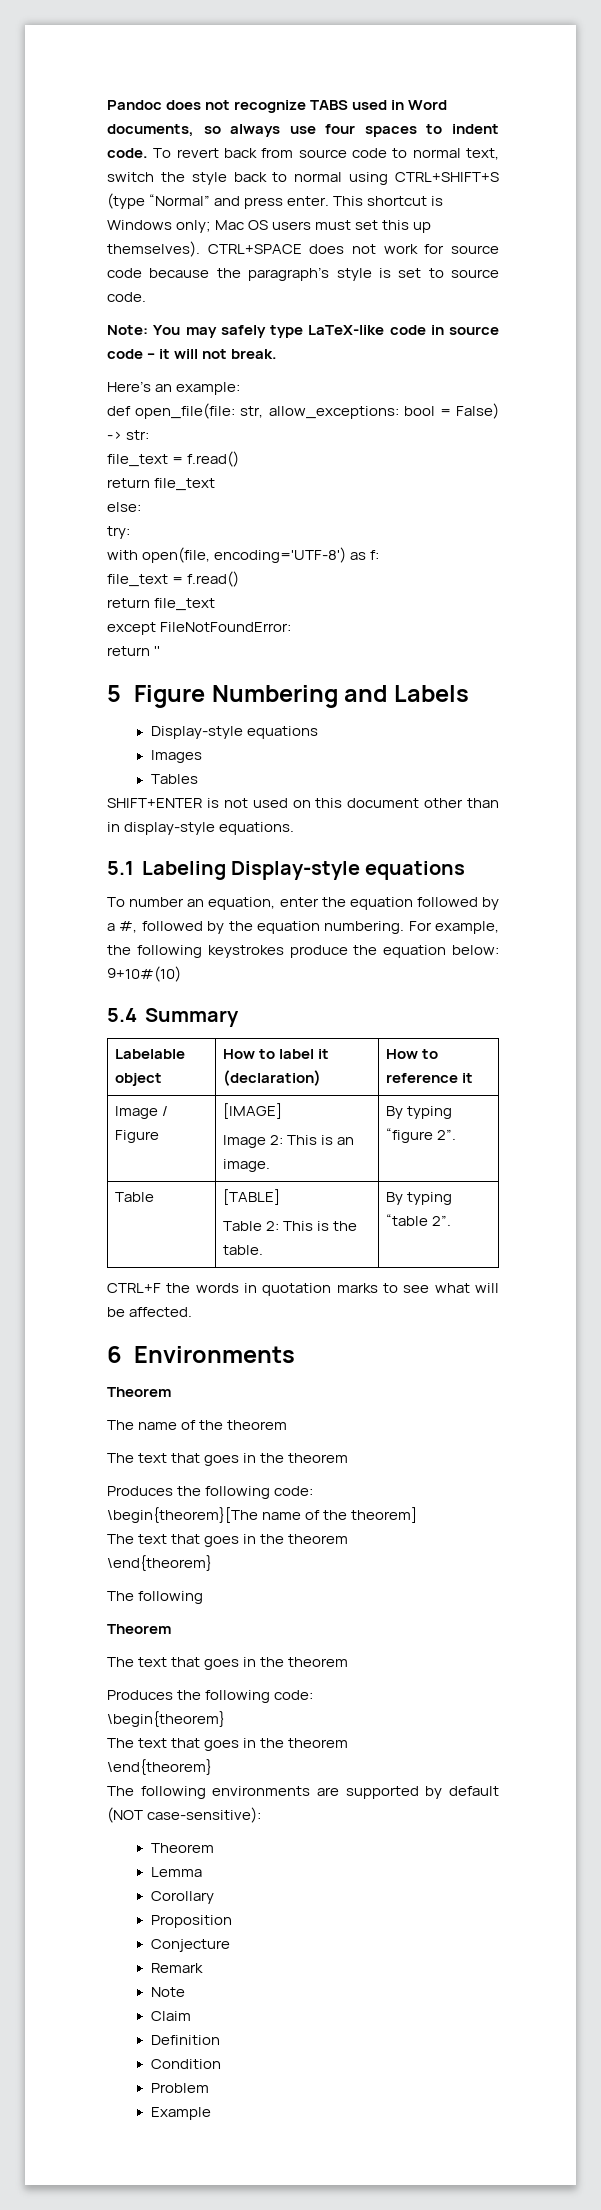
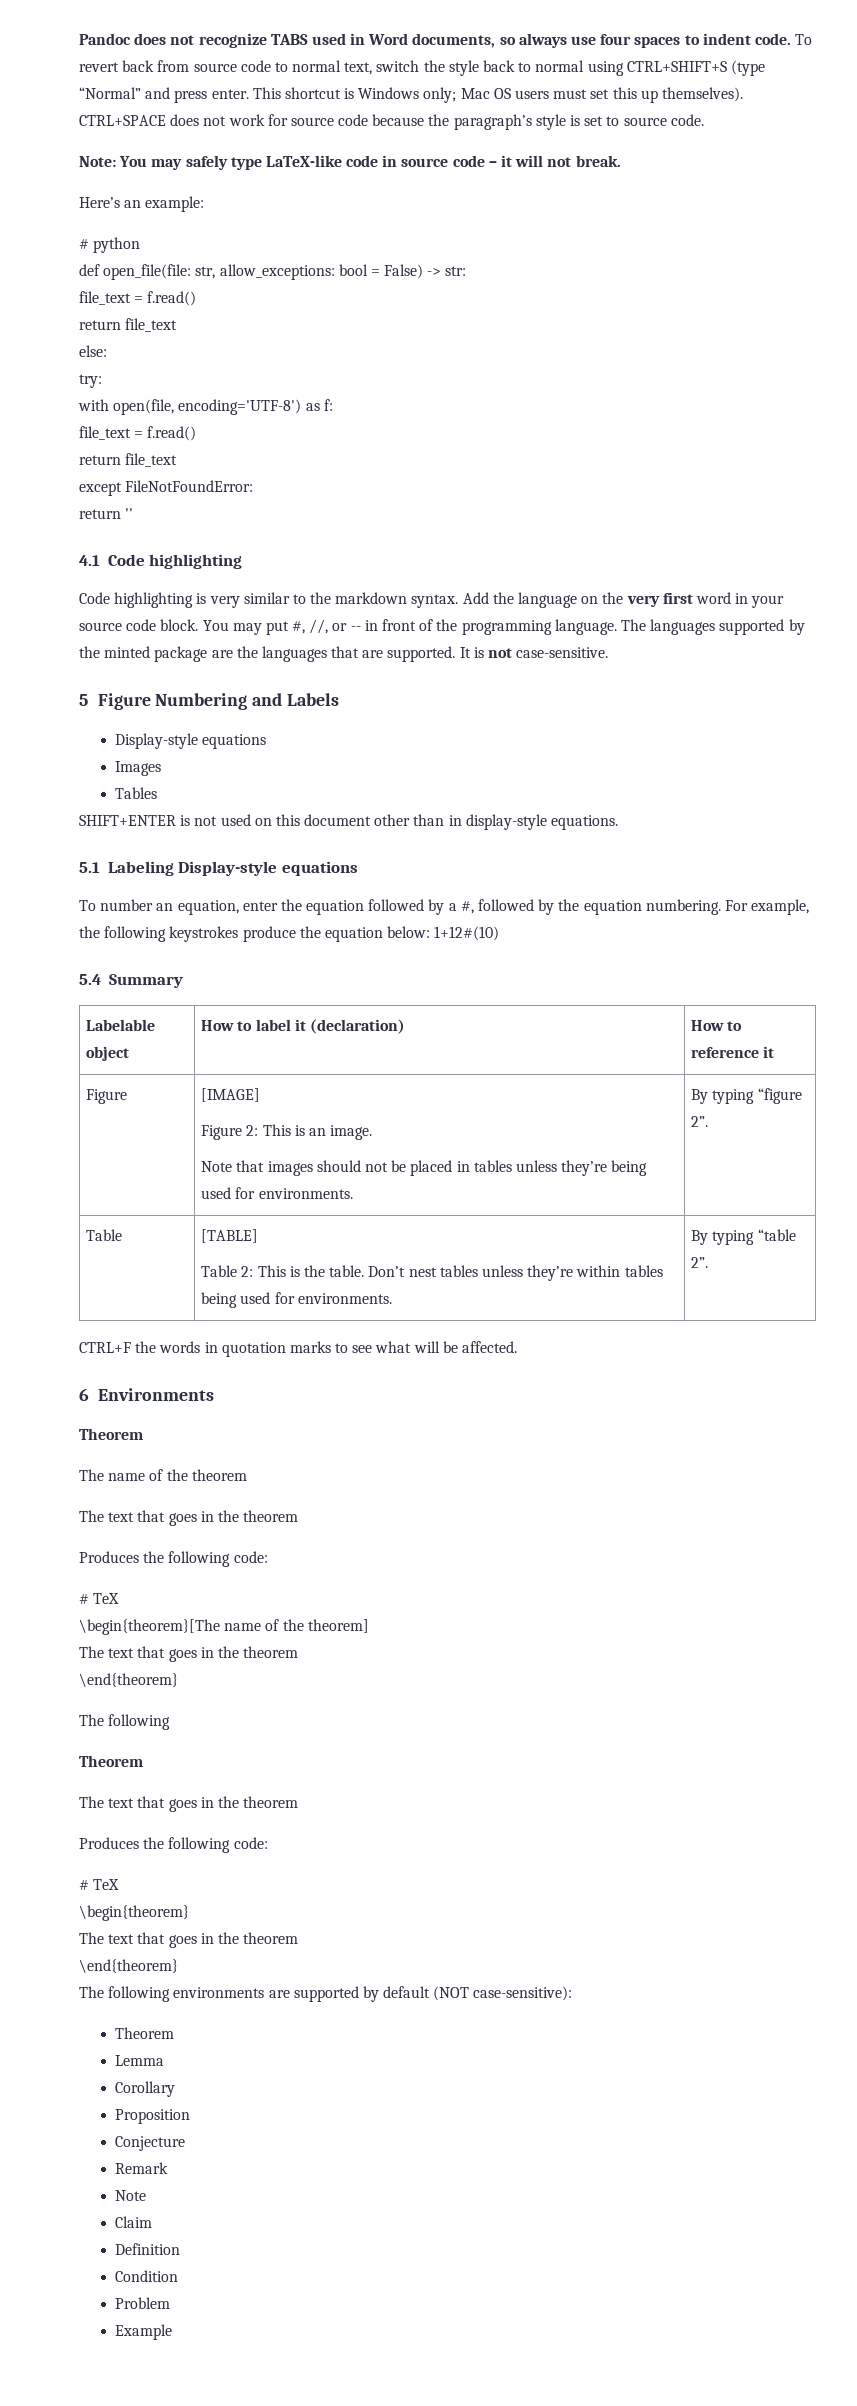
(241, 388) none -> [79,237,141,253] // # python
(161, 651) none -> [79,554,243,569] [79,592,785,608] [79,619,805,635] [79,646,609,662] // 4.1 Code highlighting // Code highlighting is very similar to the markdown syntax. Add the language on the very first word in your source code block. You may put #, //, or -- in front of the programming language. The languages supported by the minted package are the languages that are supported. It is not case-sensitive.
[107,966,181,982] 9+10#(10) -> [434,926,500,941] 1+12#(10)
[114,1106,168,1119] Image / -> (775, 1052) none
[222,1135,266,1148] Image -> [201,1125,243,1140] Figure
(270, 1165) none -> [201,1160,648,1176] [201,1187,353,1199] // Note that images should not be placed in tables unless they’re being used for environments.
(263, 1250) none -> [368,1265,663,1281] [201,1292,392,1308] Don’t nest tables unless they’re within tables being used for environments.
(314, 1491) none -> [79,1593,120,1604] // # TeX
(314, 1695) none -> [79,1879,120,1890] // # TeX

